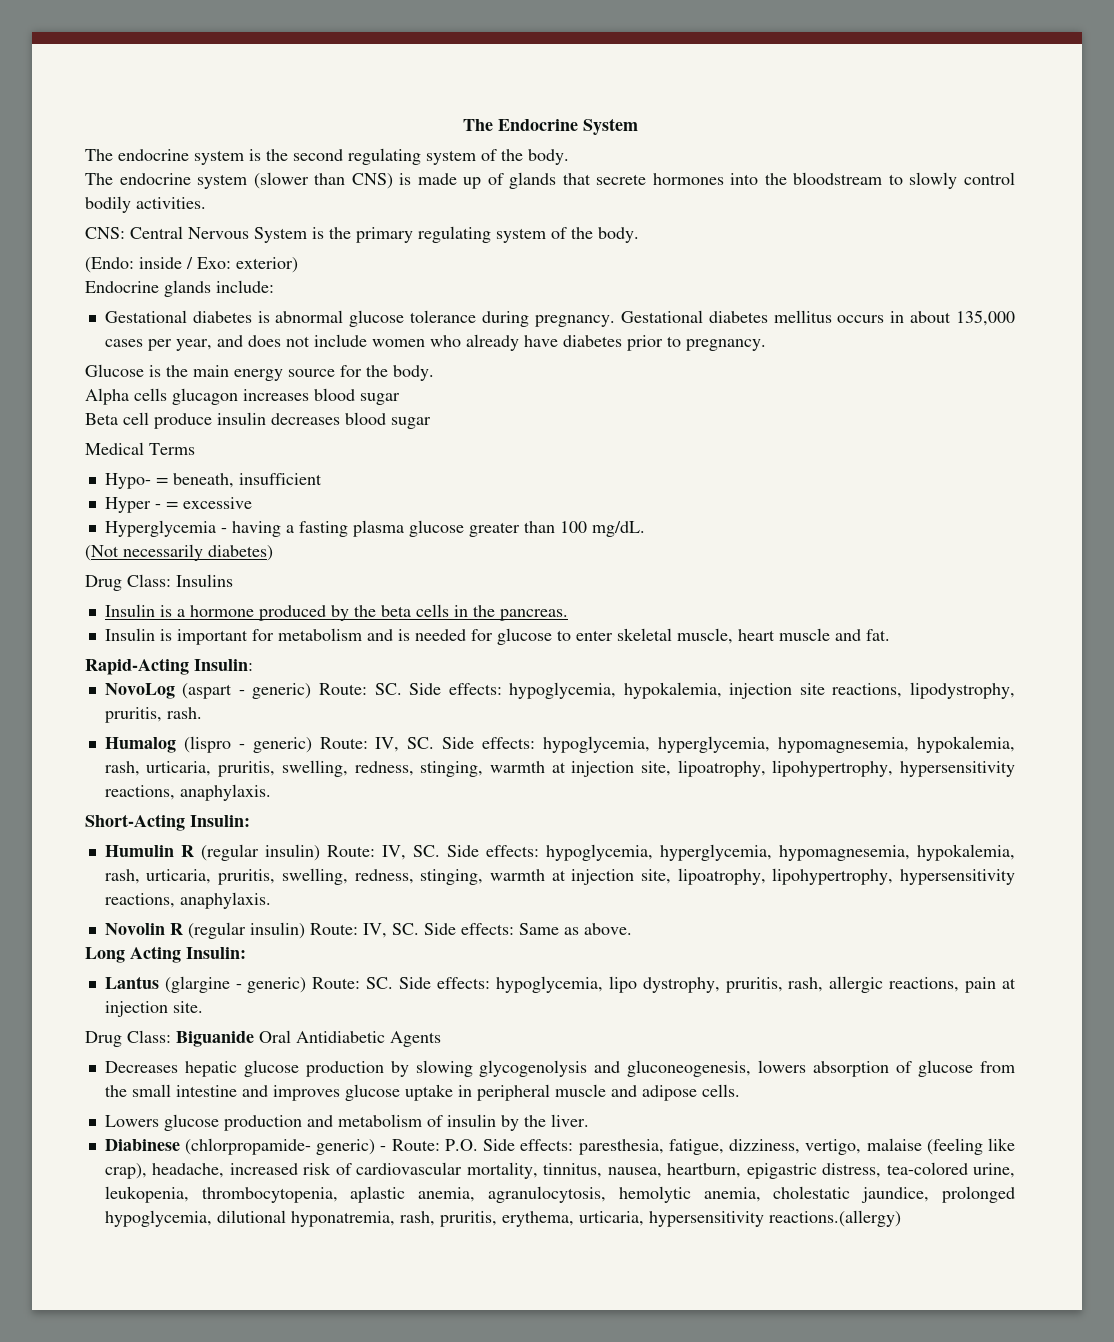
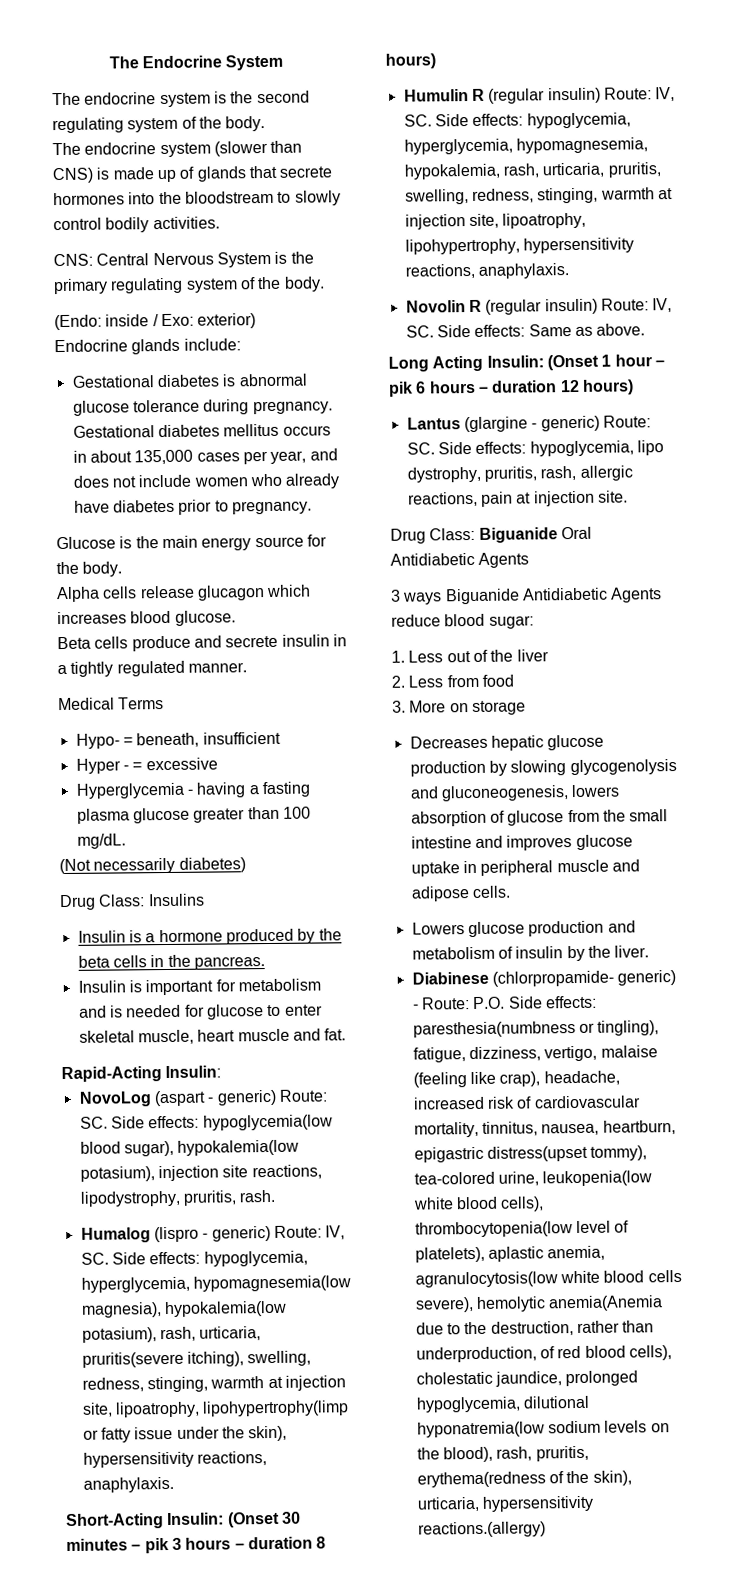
[172,388,238,405] glucagon -> [139,584,312,601] release glucagon which
[360,393,400,405] sugar -> [174,610,236,626] glucose.
[123,412,431,429] cell produce insulin decreases blood sugar -> [94,634,347,652] [57,660,247,677] cells produce and secrete insulin in a tightly regulated manner.
[509,682,722,699] hypoglycemia, hypokalemia, -> [202,1114,333,1131] [79,1139,300,1157] [79,1166,155,1182] hypoglycemia(low blood sugar), hypokalemia(low potasium),
[778,736,1016,753] [104,760,894,777] hypomagnesemia, hypokalemia, rash, urticaria, pruritis, swelling, redness, stinging, warmth at injection site, lipoatrophy, lipohypertrophy, -> [192,1275,351,1292] [80,1300,287,1318] [81,1326,262,1343] [81,1350,312,1368] [81,1375,346,1393] [81,1400,350,1418] [82,1425,288,1443] hypomagnesemia(low magnesia), hypokalemia(low potasium), rash, urticaria, pruritis(severe itching), swelling, redness, stinging, warmth at injection site, lipoatrophy, lipohypertrophy(limp or fatty issue under the skin),
(250, 821) none -> [227,1511,301,1528] [66,1536,327,1554] [385,53,436,69] (Onset 30 minutes – pik 3 hours – duration 8 hours)
(246, 953) none -> [546,354,665,371] [388,379,634,397] (Onset 1 hour – pik 6 hours – duration 12 hours)
(441, 1039) none -> [391,587,663,605] [391,613,534,629] [391,649,549,663] [391,674,514,688] [392,700,526,716] // 3 ways Biguanide Antidiabetic Agents reduce blood sugar: // 1. Less out of the liver // 2. Less from food // 3. More on storage
[578,1139,664,1155] paresthesia, -> [412,1020,660,1038] paresthesia(numbness or tingling),
[822,1162,1015,1178] [104,1186,761,1203] distress, tea-colored urine, leukopenia, thrombocytopenia, aplastic anemia, agranulocytosis, hemolytic anemia, -> [486,1145,648,1162] [413,1170,653,1187] [412,1196,545,1212] [414,1220,630,1238] [414,1245,606,1263] [414,1269,682,1288] [414,1295,664,1313] [415,1320,655,1336] [415,1345,672,1363] distress(upset tommy), tea-colored urine, leukopenia(low white blood cells), thrombocytopenia(low level of platelets), aplastic anemia, agranulocytosis(low white blood cells severe), hemolytic anemia(Anemia due to the destruction, rather than underproduction, of red blood cells),
[290,1211,574,1227] hyponatremia, rash, pruritis, erythema, -> [416,1420,670,1438] [416,1445,589,1463] [416,1470,632,1488] hyponatremia(low sodium levels on the blood), rash, pruritis, erythema(redness of the skin),

